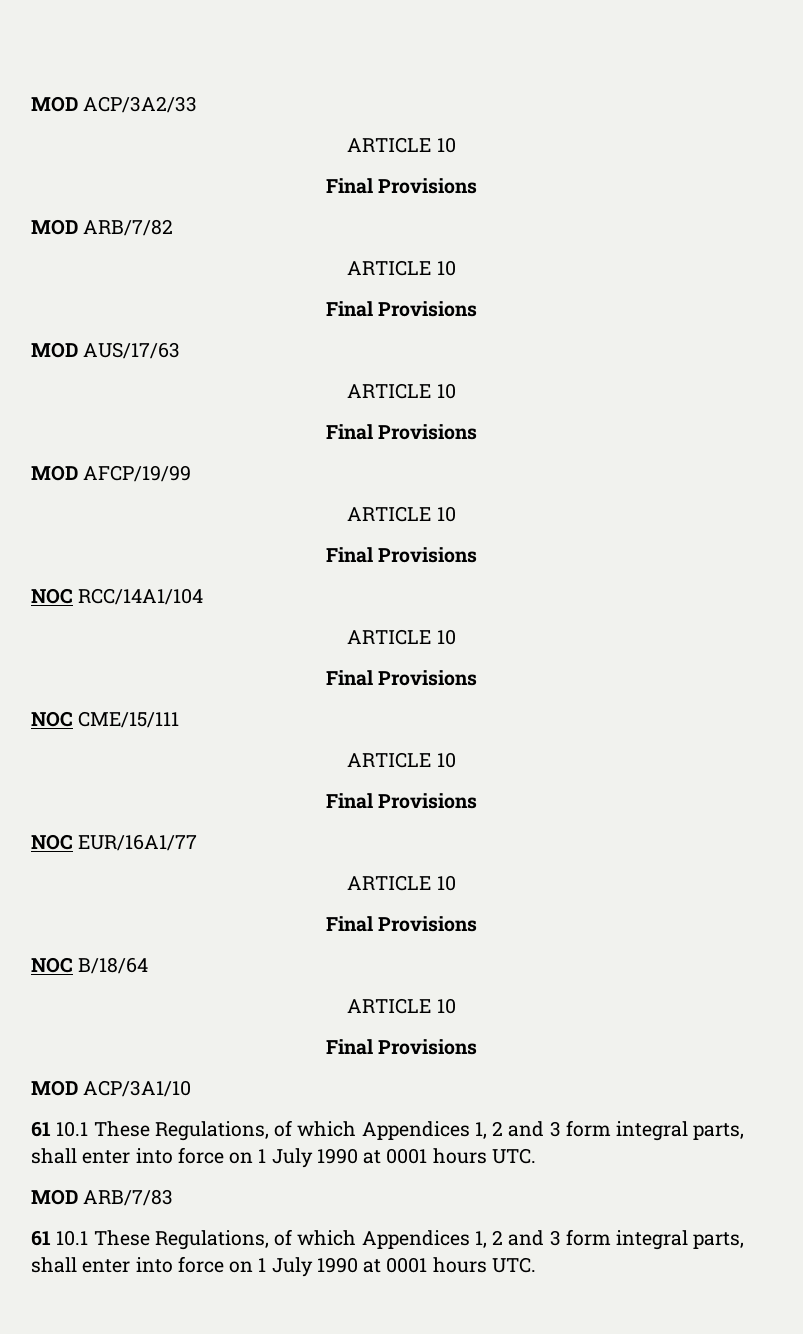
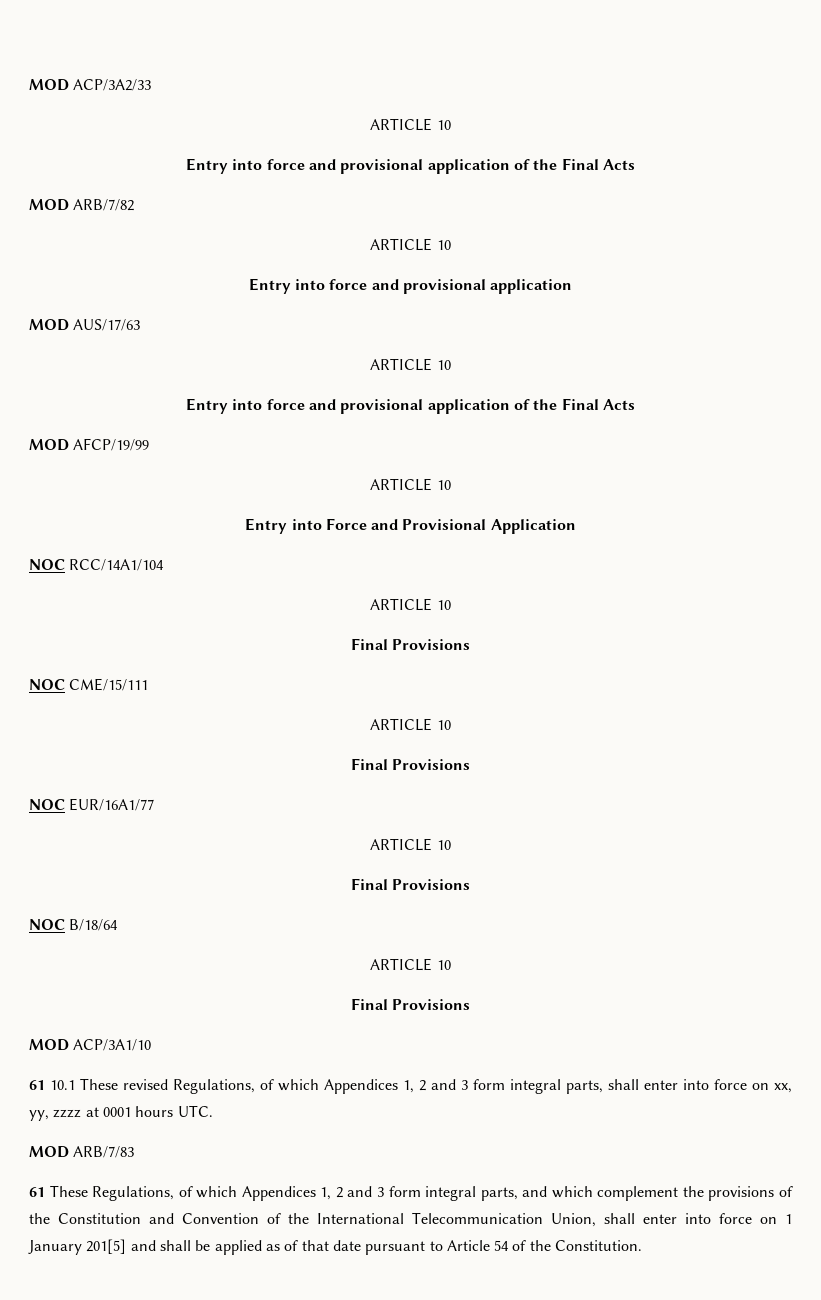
[325,178,478,194] [31,219,174,236] [347,260,456,276] [325,301,478,317] [31,342,181,359] [347,383,456,399] [325,424,478,440] [31,465,192,482] [347,506,456,522] [325,547,478,563] Final Provisions // MOD ARB/7/82 // ARTICLE 10 // Final Provisions // MOD AUS/17/63 // ARTICLE 10 // Final Provisions // MOD AFCP/19/99 // ARTICLE 10 // Final Provisions -> [186,158,635,174] [29,199,135,211] [370,238,451,251] [248,278,573,294] [29,319,141,331] [370,358,451,371] [186,398,635,414] [29,438,150,451] [370,478,451,491] [245,518,576,534] Entry into force and provisional application of the Final Acts // MOD ARB/7/82 // ARTICLE 10 // Entry into force and provisional application // MOD AUS/17/63 // ARTICLE 10 // Entry into force and provisional application of the Final Acts // MOD AFCP/19/99 // ARTICLE 10 // Entry into Force and Provisional Application
(150, 1129) none -> [123,1079,168,1090] revised
[258,1148,358,1168] 1 July 1990 -> [774,1083,792,1093] [29,1109,82,1121] xx, yy, zzzz
[56,1230,89,1246] 10.1 -> (45, 1192) none
[31,1256,536,1277] shall enter into force on 1 July 1990 at 0001 hours UTC. -> [522,1186,793,1201] [29,1212,792,1227] [28,1239,643,1255] and which complement the provisions of the Constitution and Convention of the International Telecommunication Union, shall enter into force on 1 January 201[5] and shall be applied as of that date pursuant to Article 54 of the Constitution.

